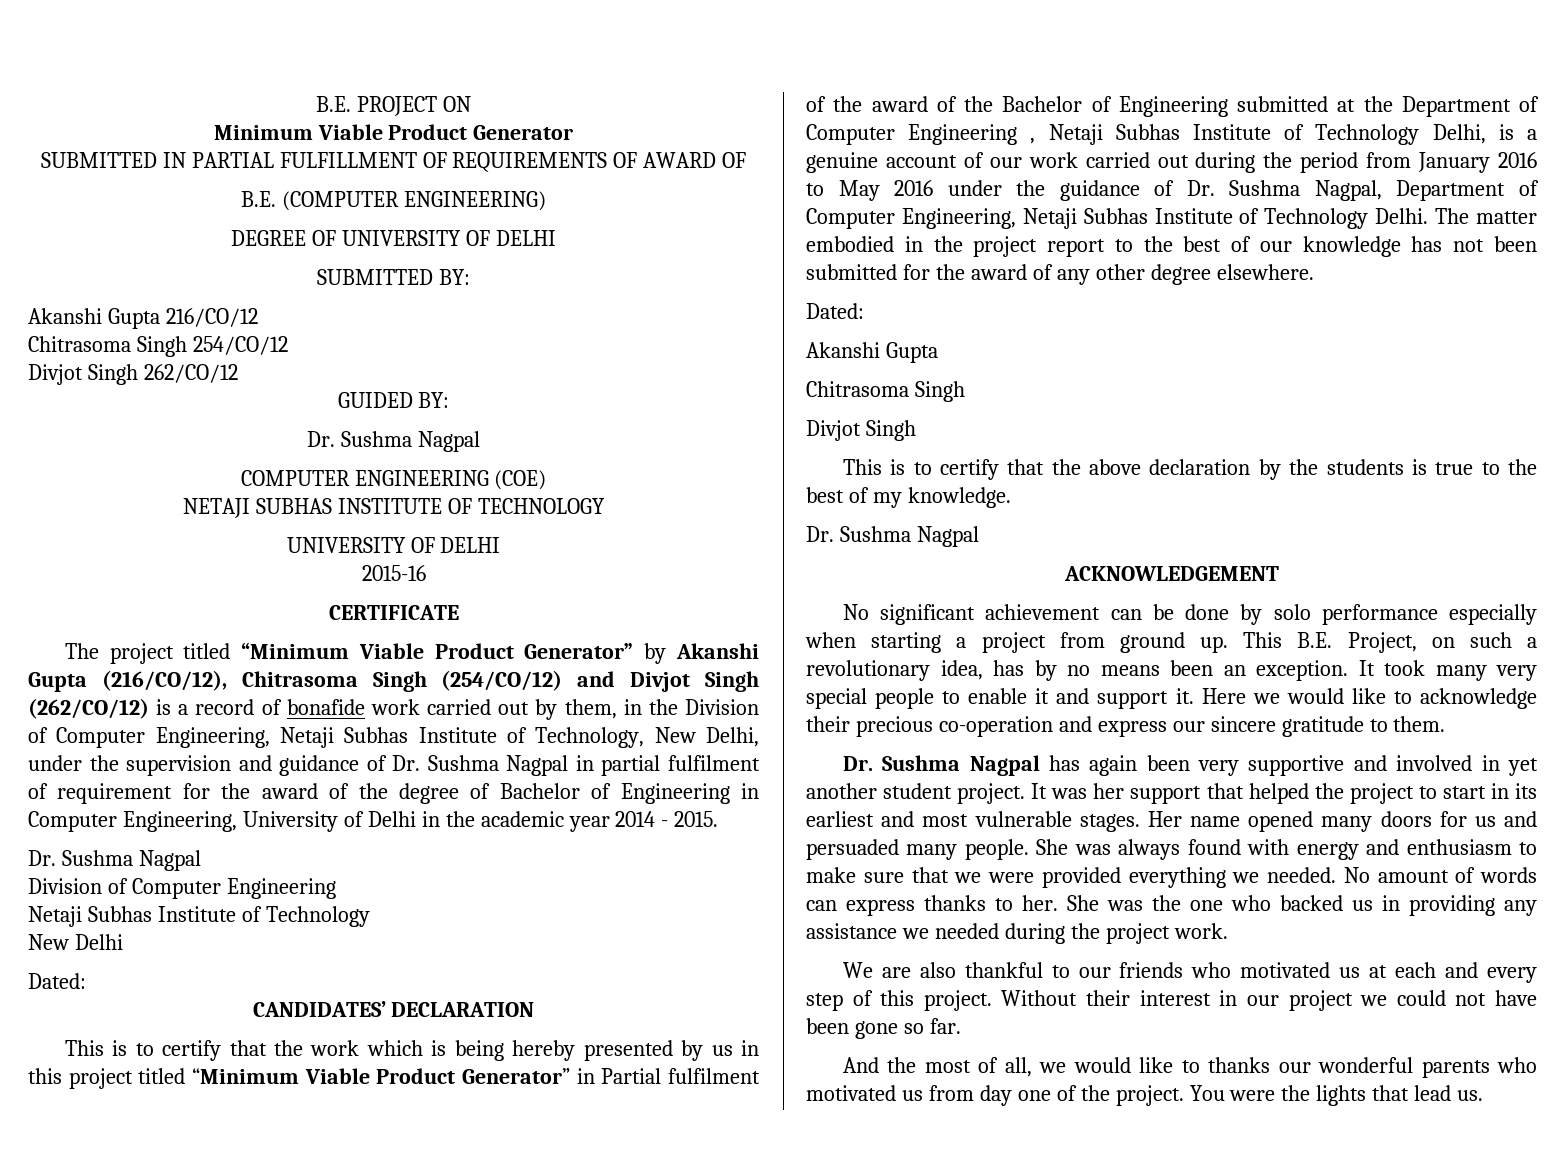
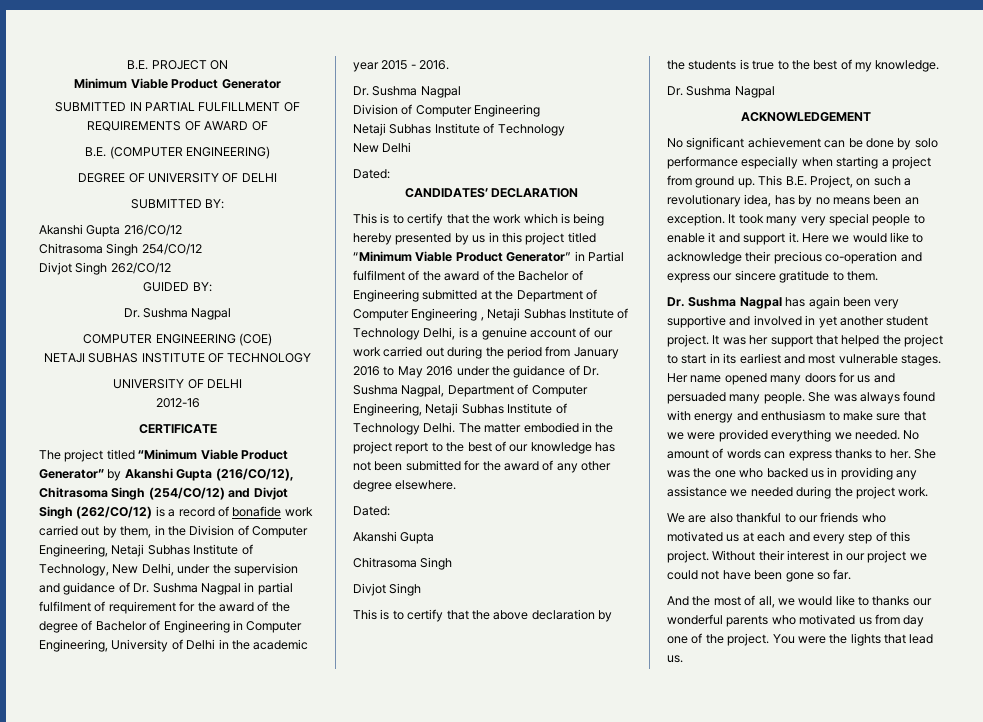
[361,565,426,581] 2015-16 -> [155,398,200,408] 2012-16
[615,811,719,827] 2014 - 2015. -> [381,60,450,70] 2015 - 2016.

